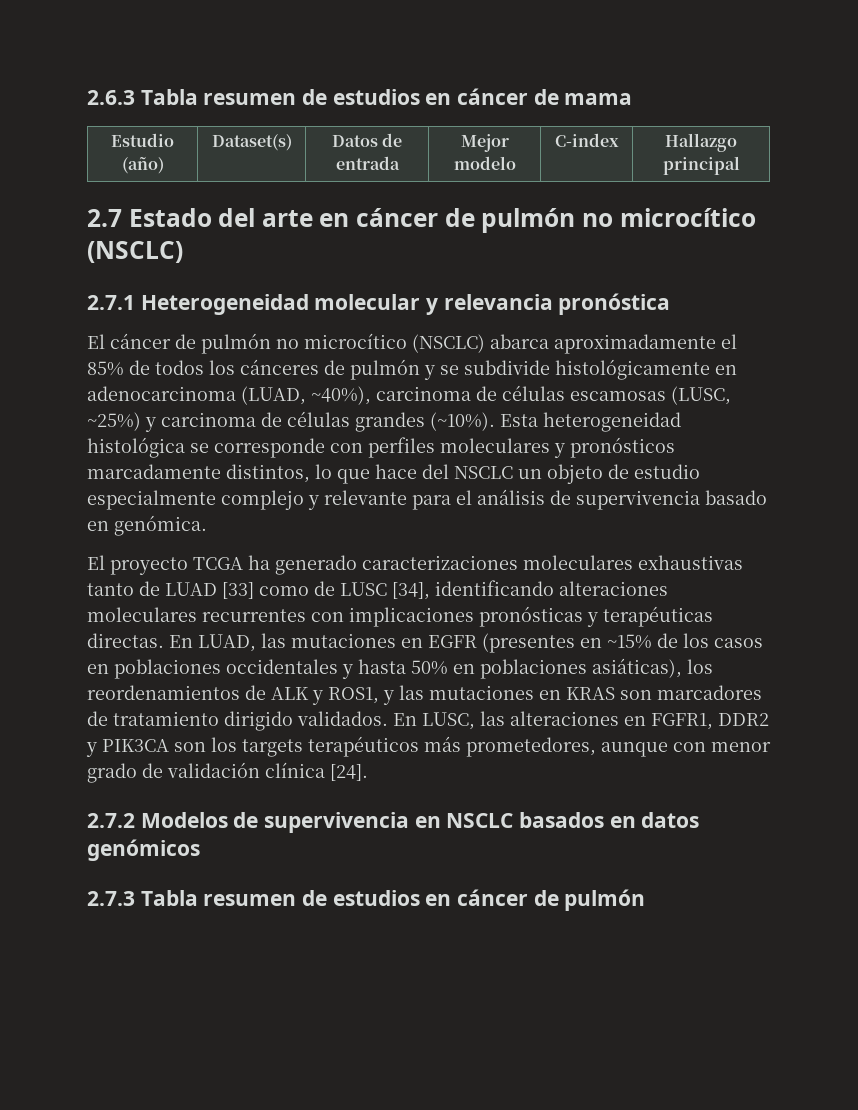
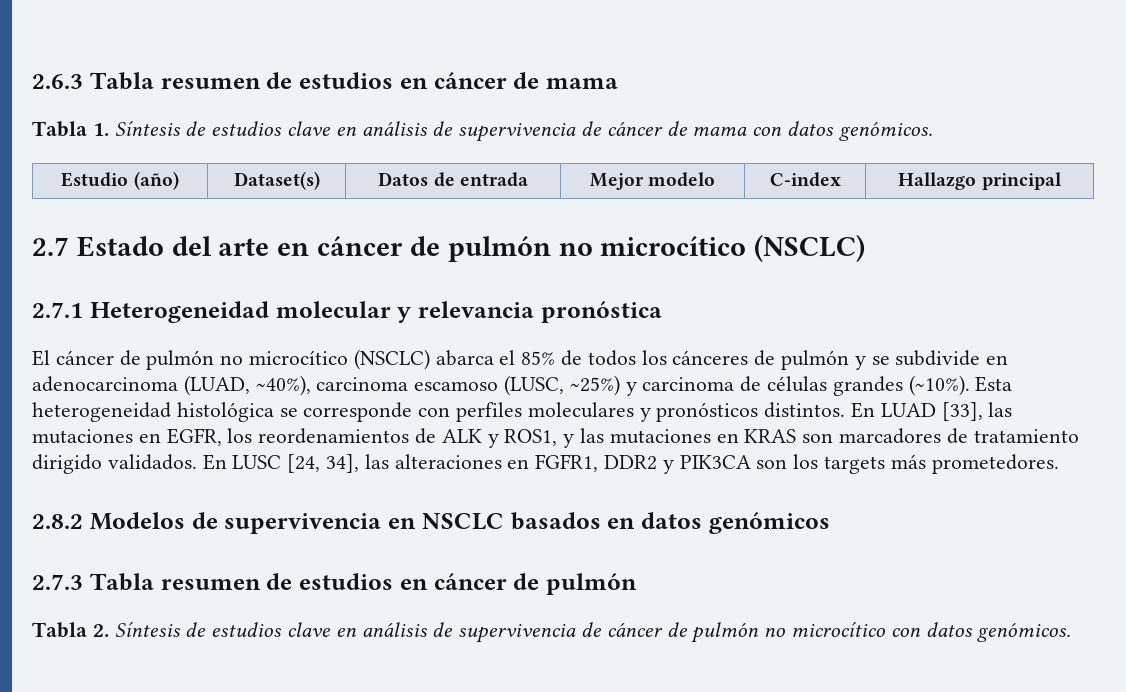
(633, 99) none -> [32,121,933,142] // Tabla 1. Síntesis de estudios clave en análisis de supervivencia de cáncer de mama con datos genómicos.
[554,334,716,354] aproximadamente -> (494, 358) none
[555,359,710,380] histológicamente -> (981, 358) none
[476,385,666,401] de células escamosas -> [414,381,499,391] escamoso
[87,464,700,484] [87,489,767,510] [87,515,207,536] [87,555,743,575] [87,580,668,600] [87,606,713,627] [87,633,763,653] [87,658,682,679] marcadamente distintos, lo que hace del NSCLC un objeto de estudio especialmente complejo y relevante para el análisis de supervivencia basado en genómica. // El proyecto TCGA ha generado caracterizaciones moleculares exhaustivas tanto de LUAD [33] como de LUSC [34], identificando alteraciones moleculares recurrentes con implicaciones pronósticas y terapéuticas directas. En LUAD, las mutaciones en EGFR (presentes en ~15% de los casos en poblaciones occidentales y hasta 50% en poblaciones asiáticas), -> [764,402,1013,421] [32,428,222,446] distintos. En LUAD [33], las mutaciones en EGFR,
[422,712,475,730] LUSC, -> [232,454,360,473] LUSC [24, 34],
[308,736,771,757] [87,762,368,783] [87,813,135,828] terapéuticos más prometedores, aunque con menor grado de validación clínica [24]. // 2.7.2 -> [890,454,1059,474] [32,514,83,529] más prometedores. // 2.8.2
(646, 900) none -> [32,622,1072,643] // Tabla 2. Síntesis de estudios clave en análisis de supervivencia de cáncer de pulmón no microcítico con datos genómicos.

